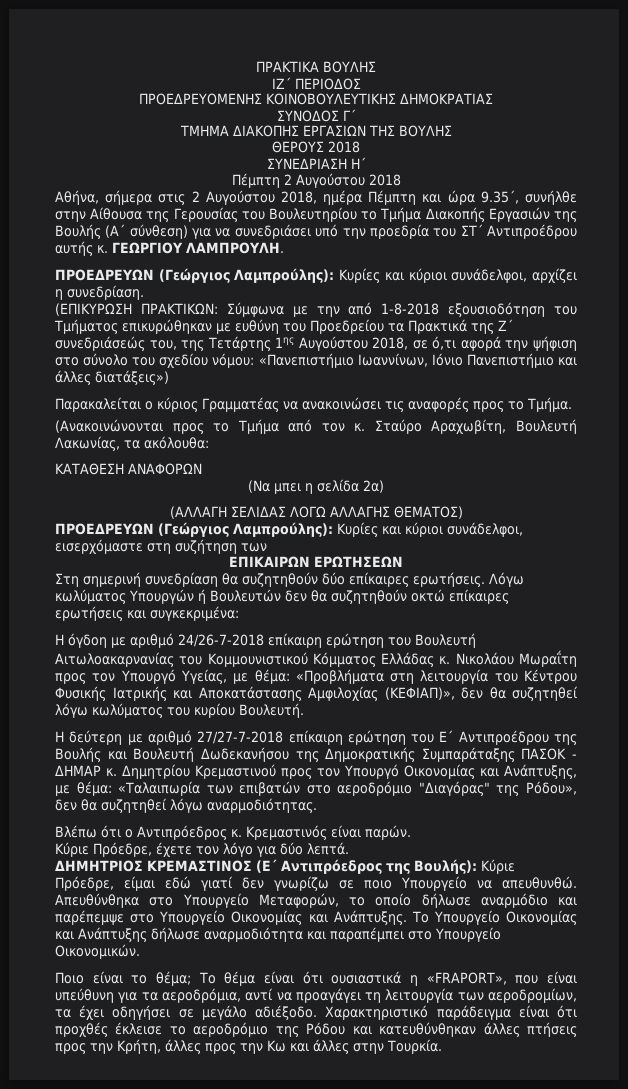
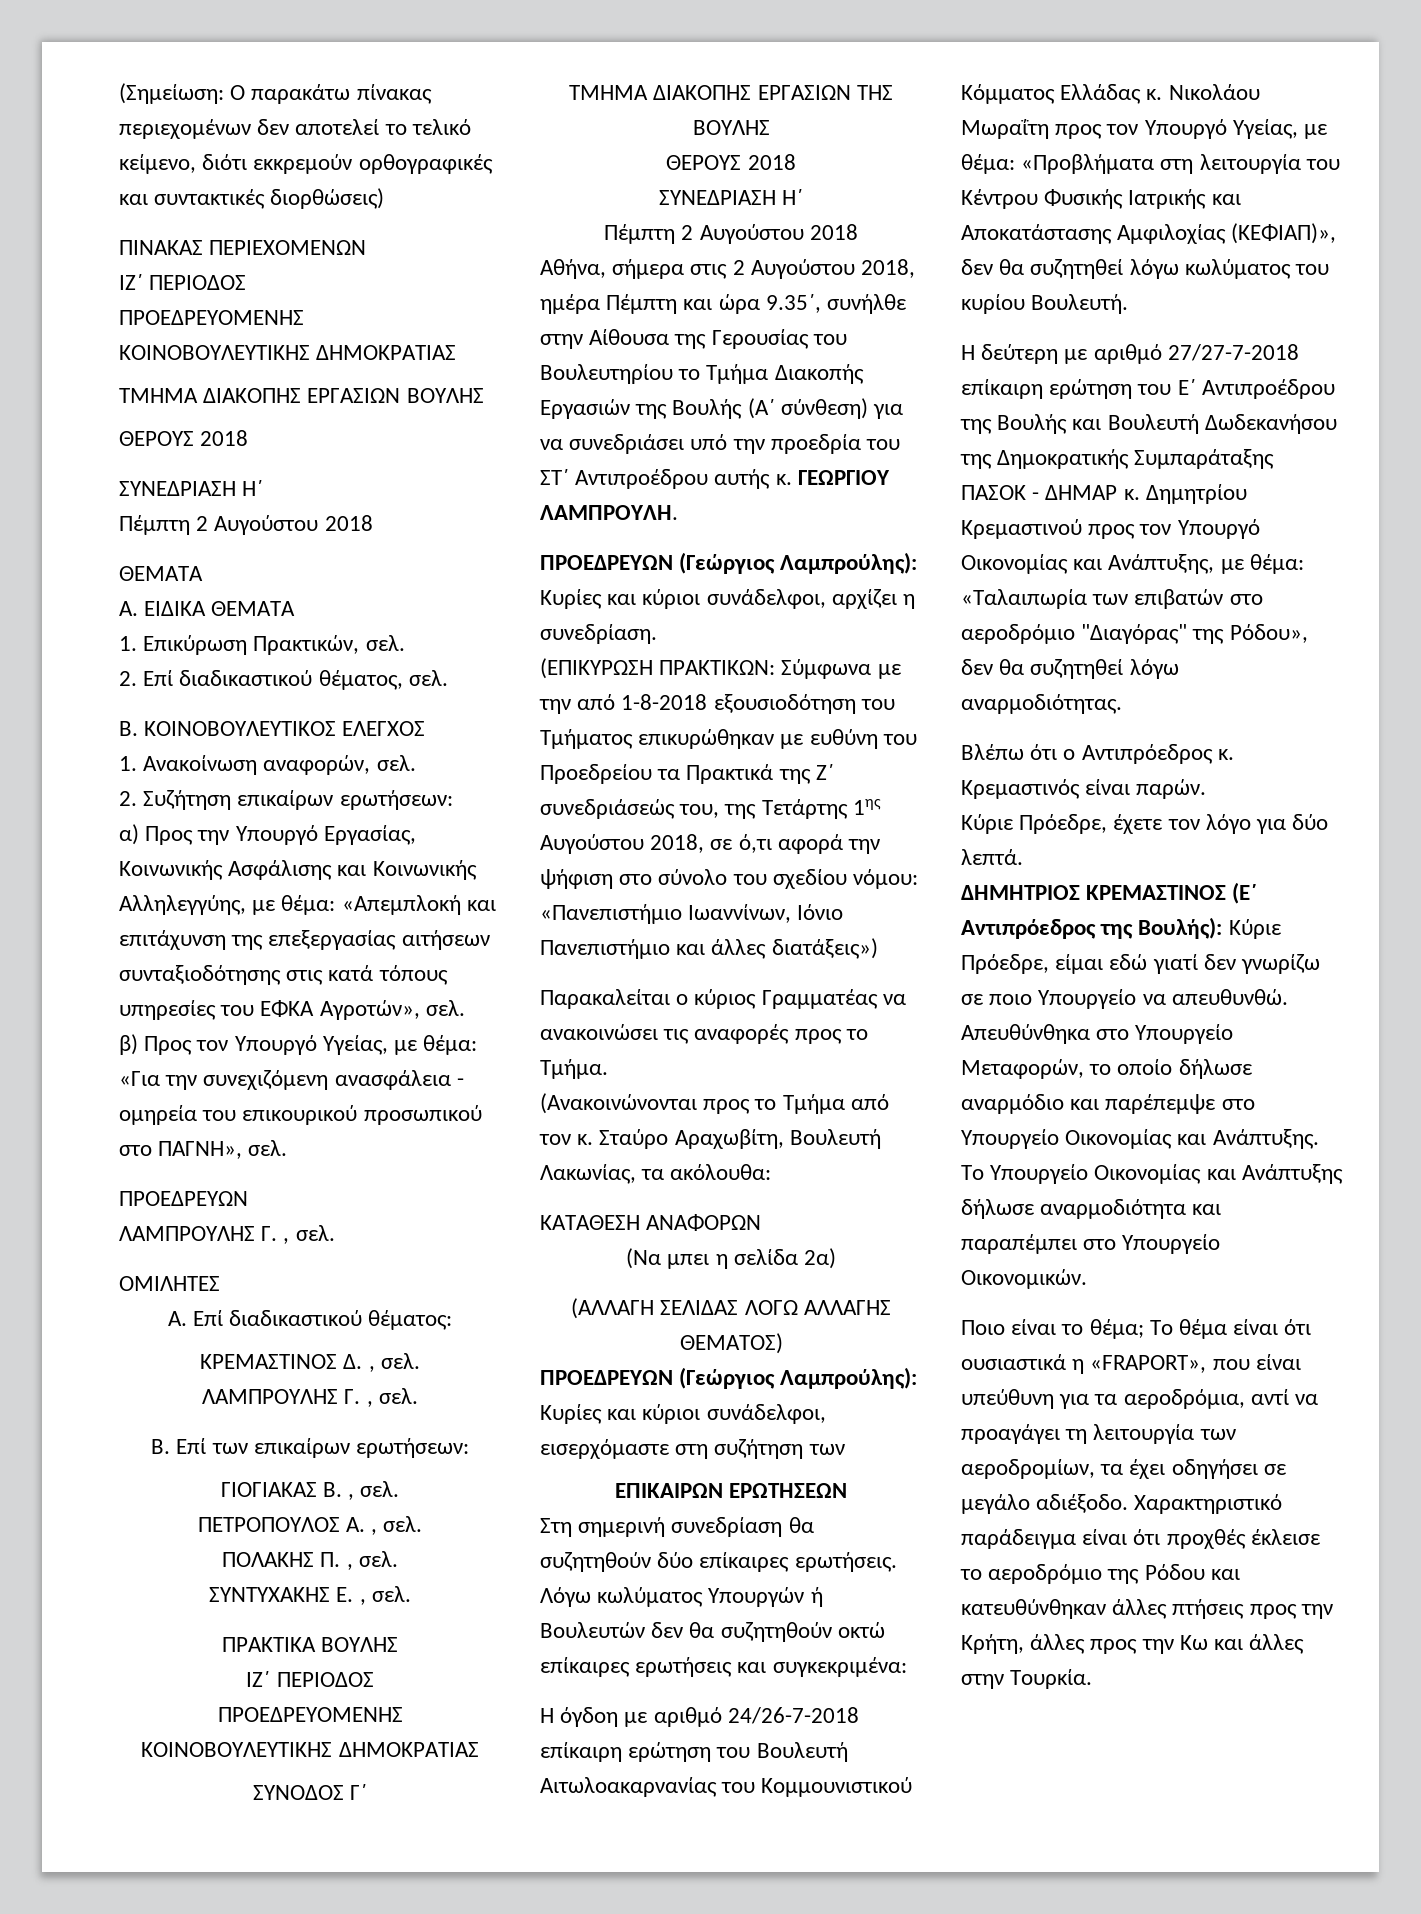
(256, 66) none -> [119,83,432,104] [119,119,471,139] [119,154,493,174] [119,188,385,209] [119,240,367,255] [119,274,247,290] [119,310,304,325] [119,345,457,360] [119,388,484,403] [119,430,249,446] [119,480,264,496] [119,515,373,535] [119,566,203,581] [119,601,296,616] [119,635,405,655] [119,670,448,690] [119,721,426,736] [119,755,416,775] [119,790,453,810] [119,824,416,845] [119,860,477,880] [119,895,496,915] [119,930,490,950] [119,965,448,985] [119,1000,465,1020] [119,1034,478,1055] [119,1070,464,1090] [119,1105,482,1125] [119,1140,288,1159] [119,1191,248,1206] [119,1225,335,1244] [119,1276,220,1291] [167,1310,453,1330] [200,1353,420,1372] [202,1388,418,1407] [151,1438,469,1458] [220,1481,400,1500] [197,1516,423,1535] [222,1551,398,1570] [209,1586,411,1605] (Σημείωση: Ο παρακάτω πίνακας περιεχομένων δεν αποτελεί το τελικό κείμενο, διότι εκκρεμούν ορθογραφικές και συντακτικές διορθώσεις) // ΠΙΝΑΚΑΣ ΠΕΡΙΕΧΟΜΕΝΩΝ // ΙΖ΄ ΠΕΡΙΟΔΟΣ // ΠΡΟΕΔΡΕΥΟΜΕΝΗΣ ΚΟΙΝΟΒΟΥΛΕΥΤΙΚΗΣ ΔΗΜΟΚΡΑΤΙΑΣ // ΤΜΗΜΑ ΔΙΑΚΟΠΗΣ ΕΡΓΑΣΙΩΝ ΒΟΥΛΗΣ // ΘΕΡΟΥΣ 2018 // ΣΥΝΕΔΡΙΑΣΗ Η΄ // Πέμπτη 2 Αυγούστου 2018 // ΘΕΜΑΤΑ // Α. ΕΙΔΙΚΑ ΘΕΜΑΤΑ // 1. Επικύρωση Πρακτικών, σελ. // 2. Επί διαδικαστικού θέματος, σελ. // Β. ΚΟΙΝΟΒΟΥΛΕΥΤΙΚΟΣ ΕΛΕΓΧΟΣ // 1. Ανακοίνωση αναφορών, σελ. // 2. Συζήτηση επικαίρων ερωτήσεων: // α) Προς την Υπουργό Εργασίας, Κοινωνικής Ασφάλισης και Κοινωνικής Αλληλεγγύης, με θέμα: «Απεμπλοκή και επιτάχυνση της επεξεργασίας αιτήσεων συνταξιοδότησης στις κατά τόπους υπηρεσίες του ΕΦΚΑ Αγροτών», σελ. // β) Προς τον Υπουργό Υγείας, με θέμα: «Για την συνεχιζόμενη ανασφάλεια - ομηρεία του επικουρικού προσωπικού στο ΠΑΓΝΗ», σελ. // ΠΡΟΕΔΡΕΥΩΝ // ΛΑΜΠΡΟΥΛΗΣ Γ. , σελ. // ΟΜΙΛΗΤΕΣ // Α. Επί διαδικαστικού θέματος: // ΚΡΕΜΑΣΤΙΝΟΣ Δ. , σελ. // ΛΑΜΠΡΟΥΛΗΣ Γ. , σελ. // Β. Επί των επικαίρων ερωτήσεων: // ΓΙΟΓΙΑΚΑΣ Β. , σελ. // ΠΕΤΡΟΠΟΥΛΟΣ Α. , σελ. // ΠΟΛΑΚΗΣ Π. , σελ. // ΣΥΝΤΥΧΑΚΗΣ Ε. , σελ. //

